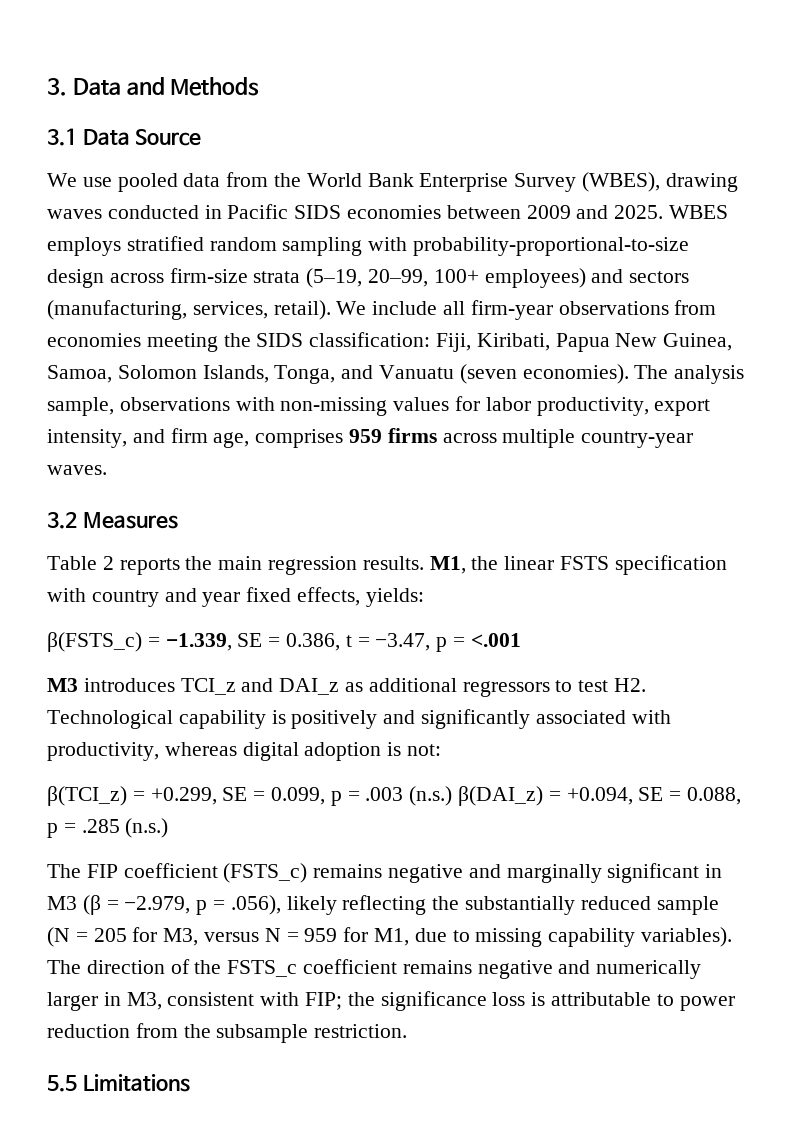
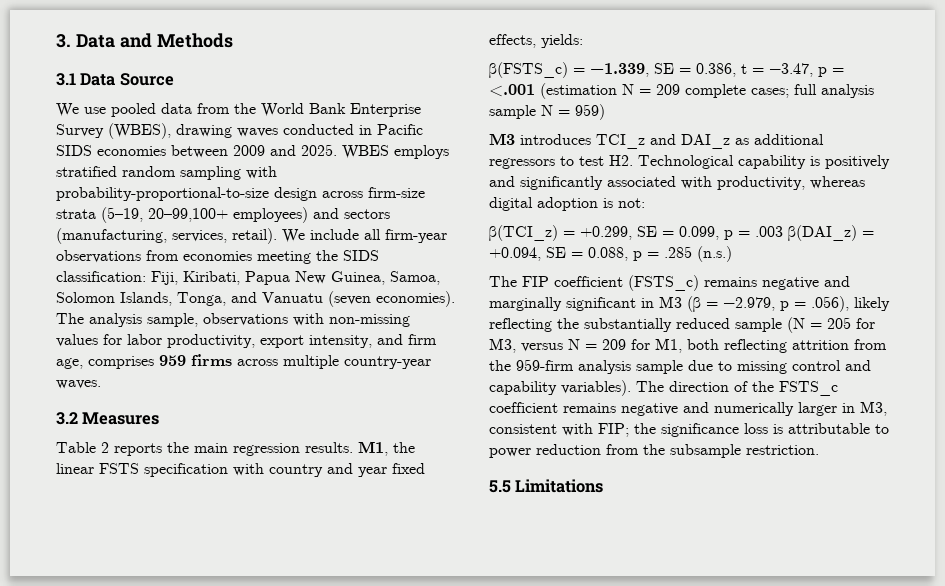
[368,269,479,287] 20–99, 100+ -> [148,208,228,222] 20–99,100+
(521, 640) none -> [540,83,874,99] [489,104,605,120] (estimation N = 209 complete cases; full analysis sample N = 959)
[409,786,453,806] (n.s.) -> (783, 231) none
[304,928,338,942] 959 -> [602,339,626,350] 209
(410, 937) none -> [687,339,887,353] [489,359,683,374] both reflecting attrition from the 959-firm analysis sample
(543, 937) none -> [792,360,871,371] control and

